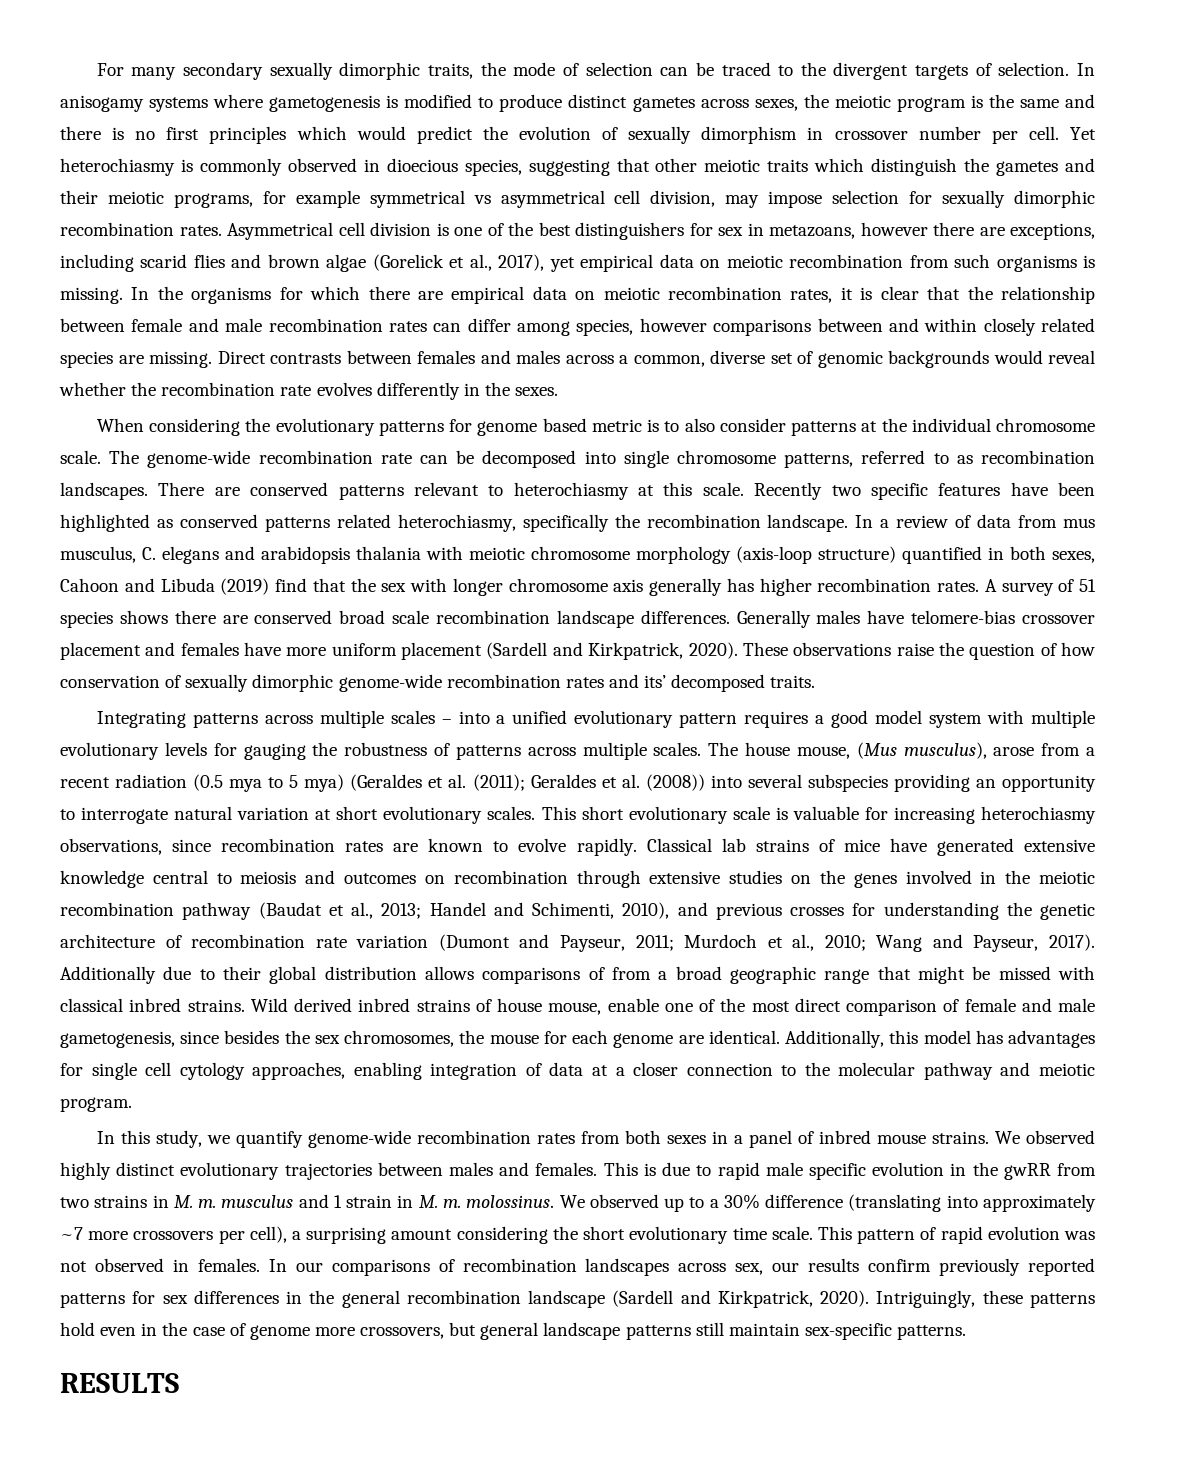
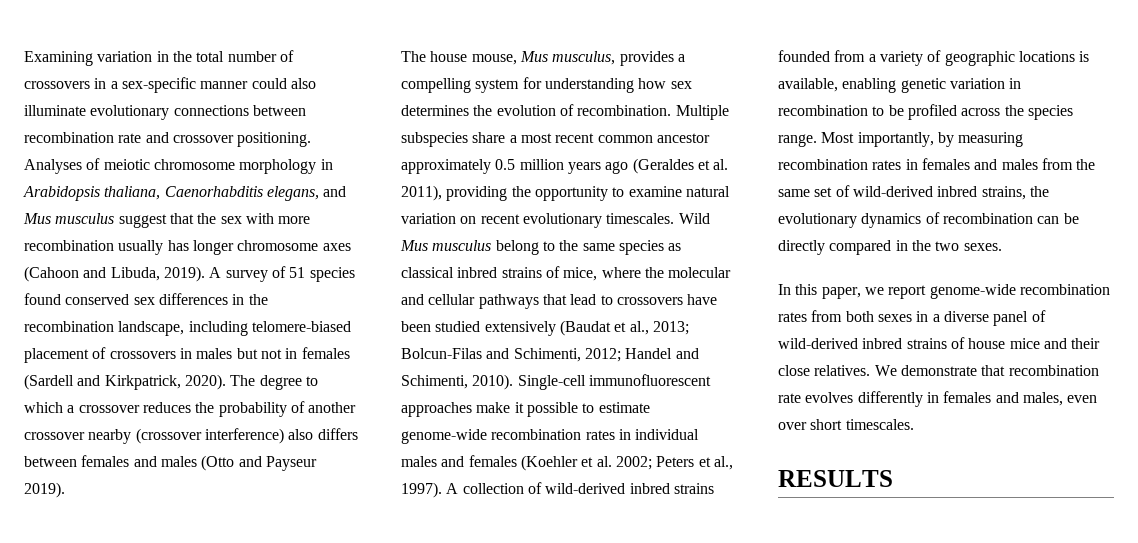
[96,62,1095,80] [60,94,1095,112] [60,126,1096,144] [60,158,1095,176] [60,190,1096,208] [60,222,1095,240] [60,254,1096,272] [60,286,1096,304] [60,318,1095,336] [60,350,1095,368] [59,382,559,400] [96,418,1095,436] [60,450,1096,468] [60,482,1095,500] [60,514,1095,532] [60,546,1095,564] [60,578,979,596] For many secondary sexually dimorphic traits, the mode of selection can be traced to the divergent targets of selection. In anisogamy systems where gametogenesis is modified to produce distinct gametes across sexes, the meiotic program is the same and there is no first principles which would predict the evolution of sexually dimorphism in crossover number per cell. Yet heterochiasmy is commonly observed in dioecious species, suggesting that other meiotic traits which distinguish the gametes and their meiotic programs, for example symmetrical vs asymmetrical cell division, may impose selection for sexually dimorphic recombination rates. Asymmetrical cell division is one of the best distinguishers for sex in metazoans, however there are exceptions, including scarid flies and brown algae (Gorelick et al., 2017), yet empirical data on meiotic recombination from such organisms is missing. In the organisms for which there are empirical data on meiotic recombination rates, it is clear that the relationship between female and male recombination rates can differ among species, however comparisons between and within closely related species are missing. Direct contrasts between females and males across a common, diverse set of genomic backgrounds would reveal whether the recombination rate evolves differently in the sexes. // When considering the evolutionary patterns for genome based metric is to also consider patterns at the individual chromosome scale. The genome-wide recombination rate can be decomposed into single chromosome patterns, referred to as recombination landscapes. There are conserved patterns relevant to heterochiasmy at this scale. Recently two specific features have been highlighted as conserved patterns related heterochiasmy, specifically the recombination landscape. In a review of data from mus musculus, C. elegans and arabidopsis thalania with meiotic chromosome morphology (axis-loop structure) quantified in both sexes, Cahoon and Libuda (2019) find that the sex with longer chromosome axis generally has higher recombination rates. -> [24,50,294,66] [24,77,316,93] [24,105,306,120] [24,132,312,147] [24,158,333,174] [23,186,347,201] [23,213,311,228] [24,240,351,255] [24,266,205,282] Examining variation in the total number of crossovers in a sex-specific manner could also illuminate evolutionary connections between recombination rate and crossover positioning. Analyses of meiotic chromosome morphology in Arabidopsis thaliana, Caenorhabditis elegans, and Mus musculus suggest that the sex with more recombination usually has longer chromosome axes (Cahoon and Libuda, 2019).
[119,610,1096,628] [60,642,1096,660] [60,674,816,692] [96,710,1096,728] [60,742,1096,760] [60,774,996,792] shows there are conserved broad scale recombination landscape differences. Generally males have telomere-bias crossover placement and females have more uniform placement (Sardell and Kirkpatrick, 2020). These observations raise the question of how conservation of sexually dimorphic genome-wide recombination rates and its’ decomposed traits. // Integrating patterns across multiple scales – into a unified evolutionary pattern requires a good model system with multiple evolutionary levels for gauging the robustness of patterns across multiple scales. The house mouse, (Mus musculus), arose from a recent radiation (0.5 mya to 5 mya) (Geraldes et al. (2011); Geraldes et al. (2008)) into several subspecies providing an -> [24,293,268,305] [24,321,351,336] [24,347,350,363] [24,374,318,390] [24,401,357,417] [24,428,358,444] [24,455,317,471] [24,482,65,498] [401,51,685,66] [401,77,692,93] [401,104,729,120] [401,132,710,147] [401,158,729,174] [401,185,531,201] found conserved sex differences in the recombination landscape, including telomere-biased placement of crossovers in males but not in females (Sardell and Kirkpatrick, 2020). The degree to which a crossover reduces the probability of another crossover nearby (crossover interference) also differs between females and males (Otto and Payseur 2019). // The house mouse, Mus musculus, provides a compelling system for understanding how sex determines the evolution of recombination. Multiple subspecies share a most recent common ancestor approximately 0.5 million years ago (Geraldes et al. 2011), providing the
[81,807,169,824] interrogate -> [628,186,682,197] examine
[315,806,1096,824] [60,838,1095,856] [60,870,1096,888] [60,902,1095,920] [60,934,1095,952] [60,966,1096,984] [60,998,1095,1016] [60,1030,1095,1048] [60,1062,1095,1080] [60,1097,132,1112] at short evolutionary scales. This short evolutionary scale is valuable for increasing heterochiasmy observations, since recombination rates are known to evolve rapidly. Classical lab strains of mice have generated extensive knowledge central to meiosis and outcomes on recombination through extensive studies on the genes involved in the meiotic recombination pathway (Baudat et al., 2013; Handel and Schimenti, 2010), and previous crosses for understanding the genetic architecture of recombination rate variation (Dumont and Payseur, 2011; Murdoch et al., 2010; Wang and Payseur, 2017). Additionally due to their global distribution allows comparisons of from a broad geographic range that might be missed with classical inbred strains. Wild derived inbred strains of house mouse, enable one of the most direct comparison of female and male gametogenesis, since besides the sex chromosomes, the mouse for each genome are identical. Additionally, this model has advantages for single cell cytology approaches, enabling integration of data at a closer connection to the molecular pathway and meiotic program. -> [460,213,710,228] [400,240,682,255] [401,266,732,281] [401,294,718,309] [401,320,689,336] [401,348,699,362] [401,374,711,390] [401,402,650,417] [401,429,700,444] [401,455,733,471] [401,482,714,498] [778,50,1090,66] [778,78,1022,93] [778,104,1073,120] [778,132,1024,147] [778,158,1096,170] [778,185,1049,200] [778,212,1079,228] [778,240,1002,255] on recent evolutionary timescales. Wild Mus musculus belong to the same species as classical inbred strains of mice, where the molecular and cellular pathways that lead to crossovers have been studied extensively (Baudat et al., 2013; Bolcun-Filas and Schimenti, 2012; Handel and Schimenti, 2010). Single-cell immunofluorescent approaches make it possible to estimate genome-wide recombination rates in individual males and females (Koehler et al. 2002; Peters et al., 1997). A collection of wild-derived inbred strains founded from a variety of geographic locations is available, enabling genetic variation in recombination to be profiled across the species range. Most importantly, by measuring recombination rates in females and males from the same set of wild-derived inbred strains, the evolutionary dynamics of recombination can be directly compared in the two sexes.
[155,1130,303,1148] study, we quantify -> [821,285,927,299] paper, we report
(743, 1139) none -> [943,311,989,322] diverse
[818,1130,1096,1144] [60,1162,1096,1180] [60,1194,1096,1212] [60,1226,1095,1244] [60,1258,1095,1276] [60,1290,1095,1308] [60,1322,967,1340] inbred mouse strains. We observed highly distinct evolutionary trajectories between males and females. This is due to rapid male specific evolution in the gwRR from two strains in M. m. musculus and 1 strain in M. m. molossinus. We observed up to a 30% difference (translating into approximately ~7 more crossovers per cell), a surprising amount considering the short evolutionary time scale. This pattern of rapid evolution was not observed in females. In our comparisons of recombination landscapes across sex, our results confirm previously reported patterns for sex differences in the general recombination landscape (Sardell and Kirkpatrick, 2020). Intriguingly, these patterns hold even in the case of genome more crossovers, but general landscape patterns still maintain sex-specific patterns. -> [778,337,1101,349] [778,365,1099,376] [778,391,1098,407] [778,419,914,430] wild-derived inbred strains of house mice and their close relatives. We demonstrate that recombination rate evolves differently in females and males, even over short timescales.

